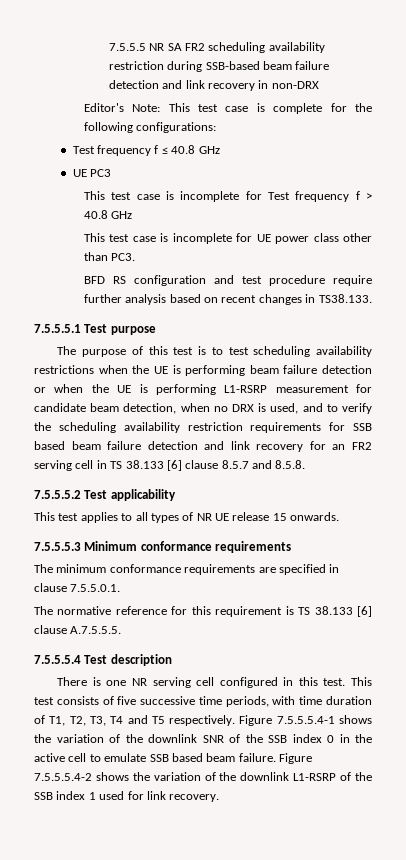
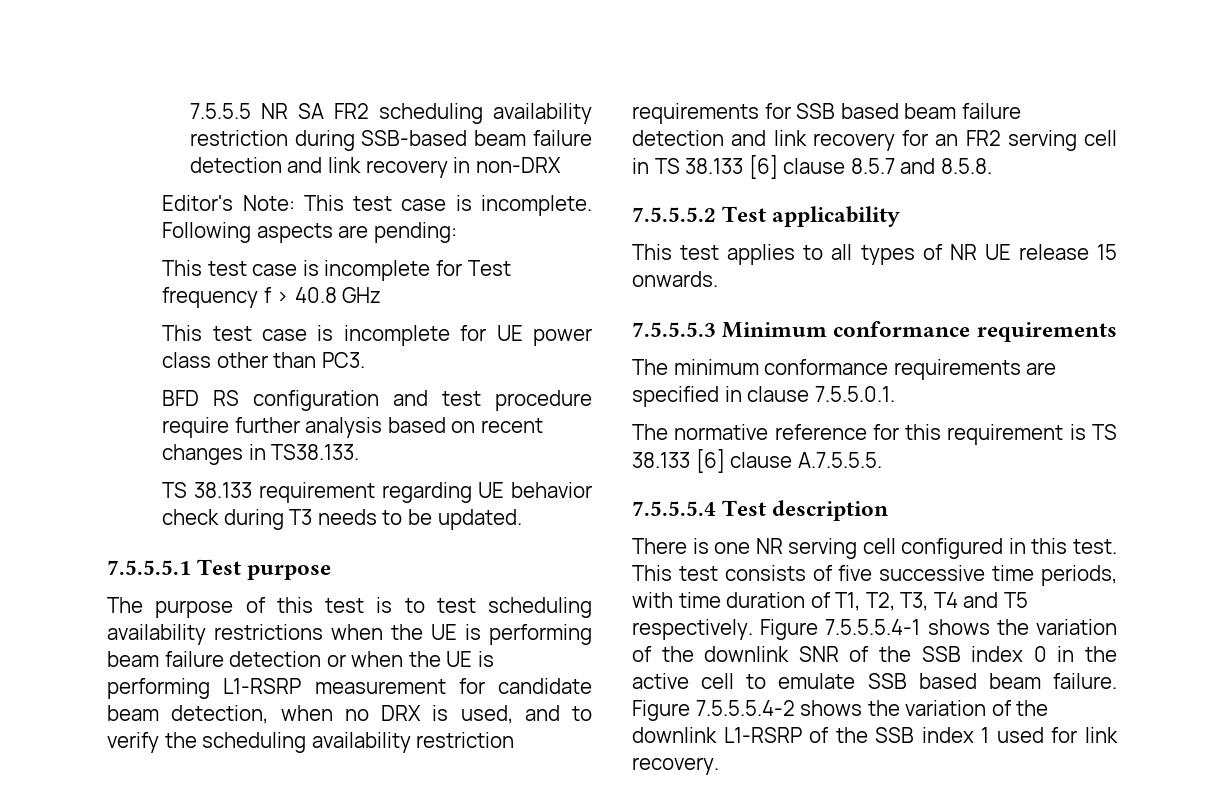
[273,103,372,114] [83,122,217,133] [72,145,220,156] [72,169,112,177] complete for the following configurations: // Test frequency f ≤ 40.8 GHz // UE PC3 -> [481,195,592,216] [162,222,457,243] incomplete. Following aspects are pending:
(372, 298) none -> [162,482,592,503] [162,509,522,530] // TS 38.133 requirement regarding UE behavior check during T3 needs to be updated.

